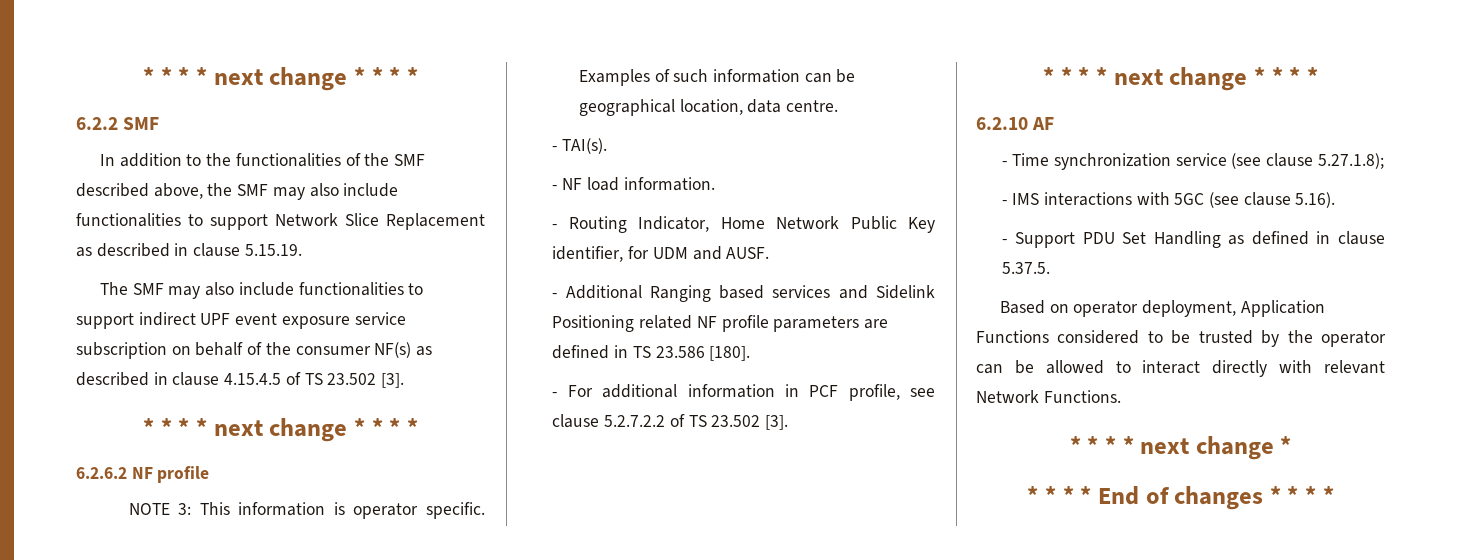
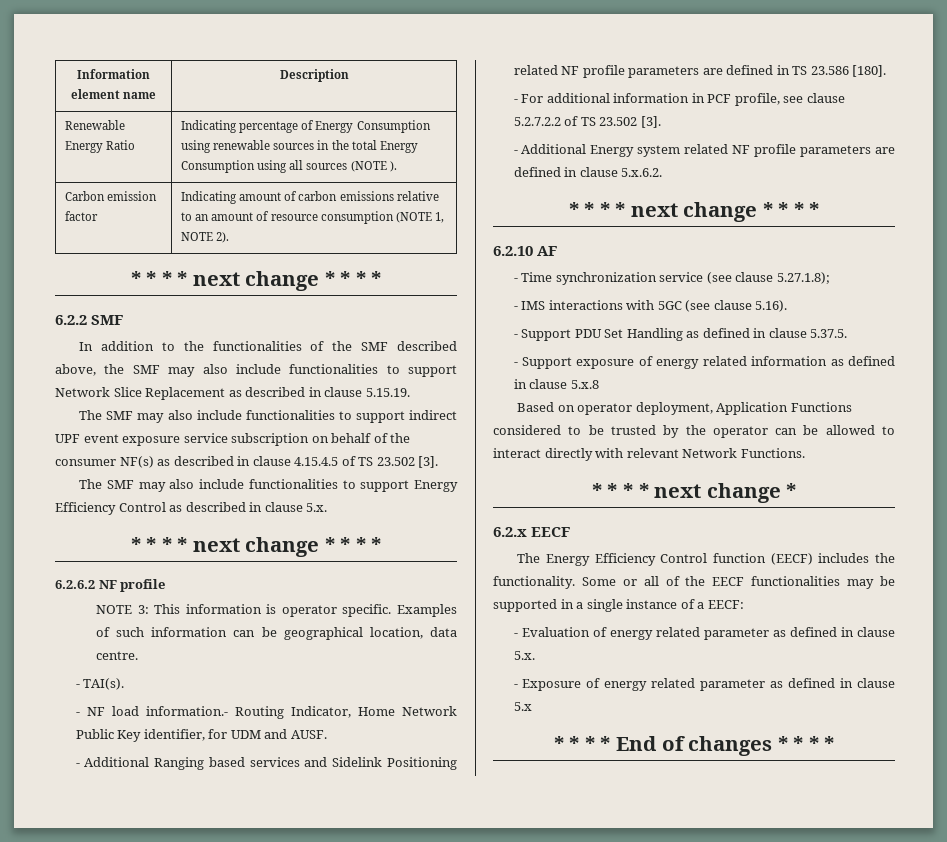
(143, 76) none -> [77,69,150,79] [70,89,157,99] [279,69,349,82] [65,120,126,130] [65,140,136,153] [181,120,431,133] [181,140,418,153] [181,160,397,173] [65,191,158,201] [65,211,99,221] [181,191,439,204] [181,211,444,224] [181,232,230,243] Information element name | Description // Renewable Energy Ratio | Indicating percentage of Energy Consumption using renewable sources in the total Energy Consumption using all sources (NOTE ). // Carbon emission factor | Indicating amount of carbon emissions relative to an amount of resource consumption (NOTE 1, NOTE 2). //
(405, 380) none -> [79,479,459,492] [55,502,328,515] // The SMF may also include functionalities to support Energy Efficiency Control as described in clause 5.x.
[623,177,715,191] [552,224,558,229] information. // - -> [145,706,228,716] information.-
(789, 422) none -> [513,144,895,157] [513,167,663,177] // - Additional Energy system related NF profile parameters are defined in clause 5.x.6.2.
(1051, 268) none -> [513,356,895,369] [513,379,599,389] // - Support exposure of energy related information as defined in clause 5.x.8
(1292, 445) none -> [493,527,571,537] [517,553,895,566] [493,576,895,589] [493,599,744,612] [513,627,895,640] [513,651,535,660] [513,678,895,691] [513,702,532,711] // 6.2.x EECF // The Energy Efficiency Control function (EECF) includes the functionality. Some or all of the EECF functionalities may be supported in a single instance of a EECF: // - Evaluation of energy related parameter as defined in clause 5.x. // - Exposure of energy related parameter as defined in clause 5.x

